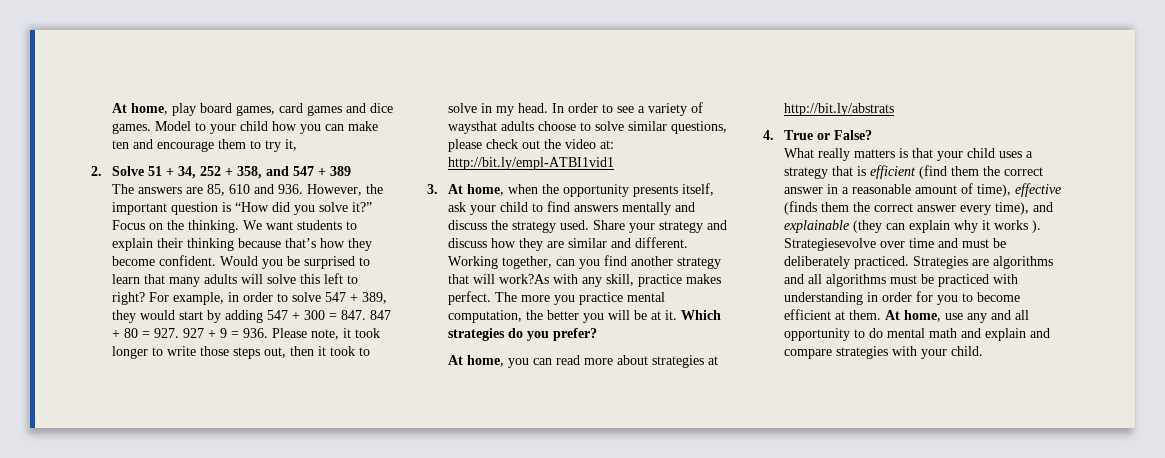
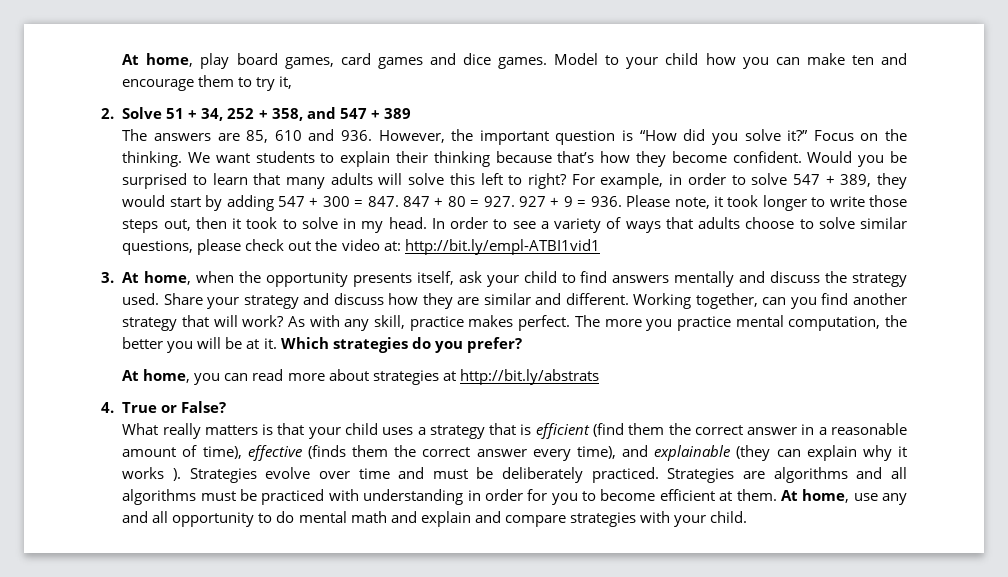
[448,121,498,134] waysthat -> [625,217,693,233] ways that
[499,274,550,284] work?As -> [242,315,306,327] work? As
[784,238,877,251] Strategiesevolve -> [189,467,311,483] Strategies evolve

